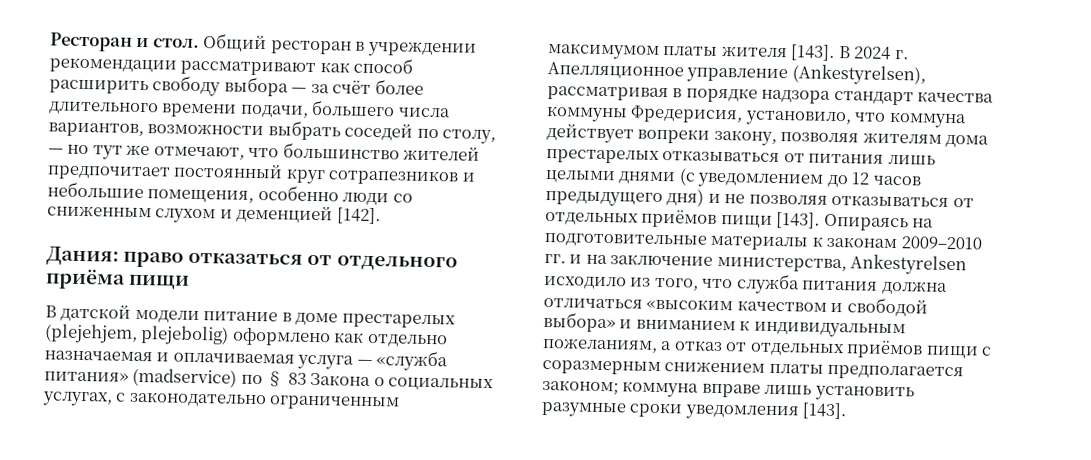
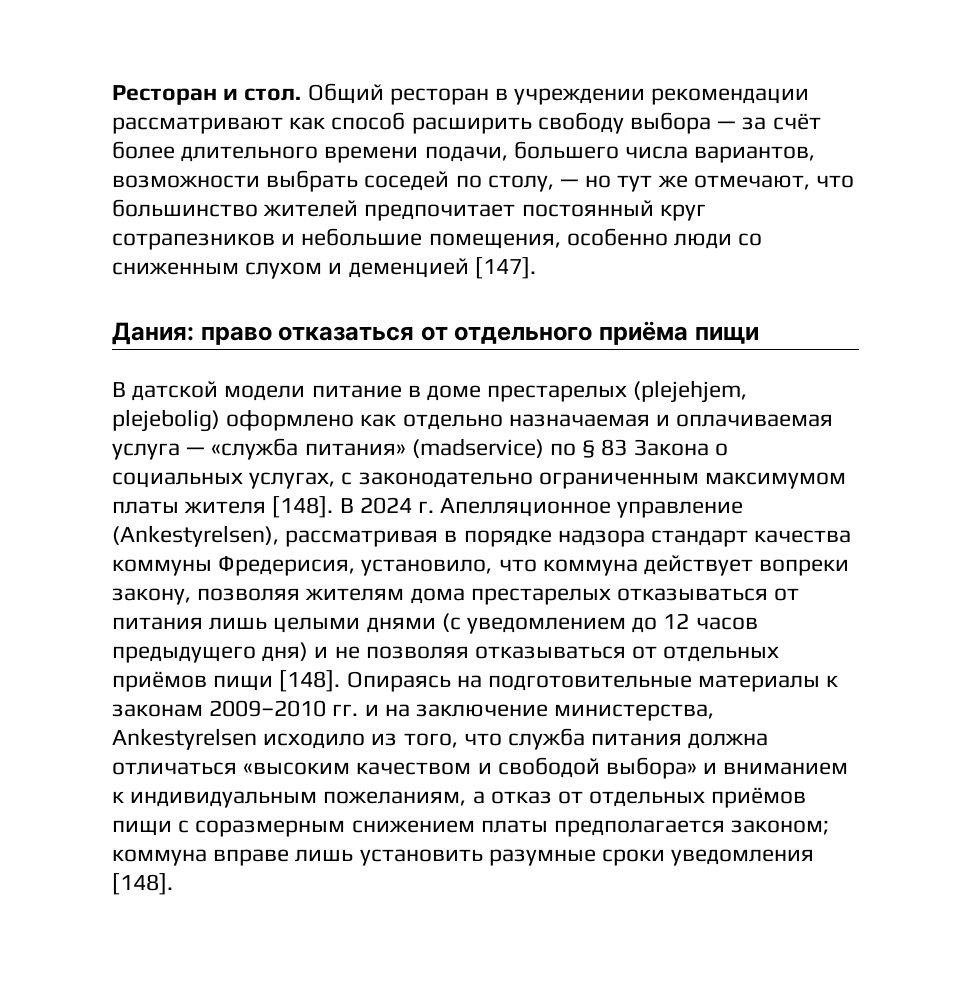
[336,207,381,225] [142]. -> [474,257,536,279] [147].
[790,44,836,61] [143]. -> [272,496,334,518] [148].
[776,211,821,229] [143]. -> [279,670,341,692] [148].
[802,402,848,420] [143]. -> [112,873,173,895] [148].

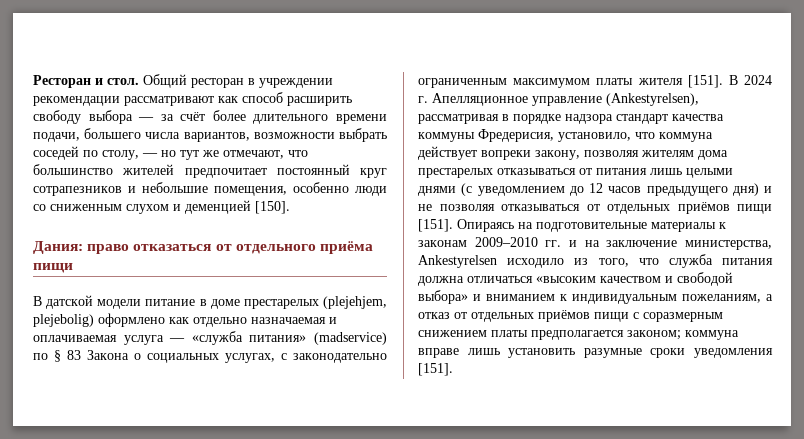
[474,257,536,279] [147]. -> [255,201,290,214] [150].
[272,496,334,518] [148]. -> [687,75,723,88] [151].
[279,670,341,692] [148]. -> [418,219,453,232] [151].
[112,873,173,895] [148]. -> [418,363,453,376] [151].

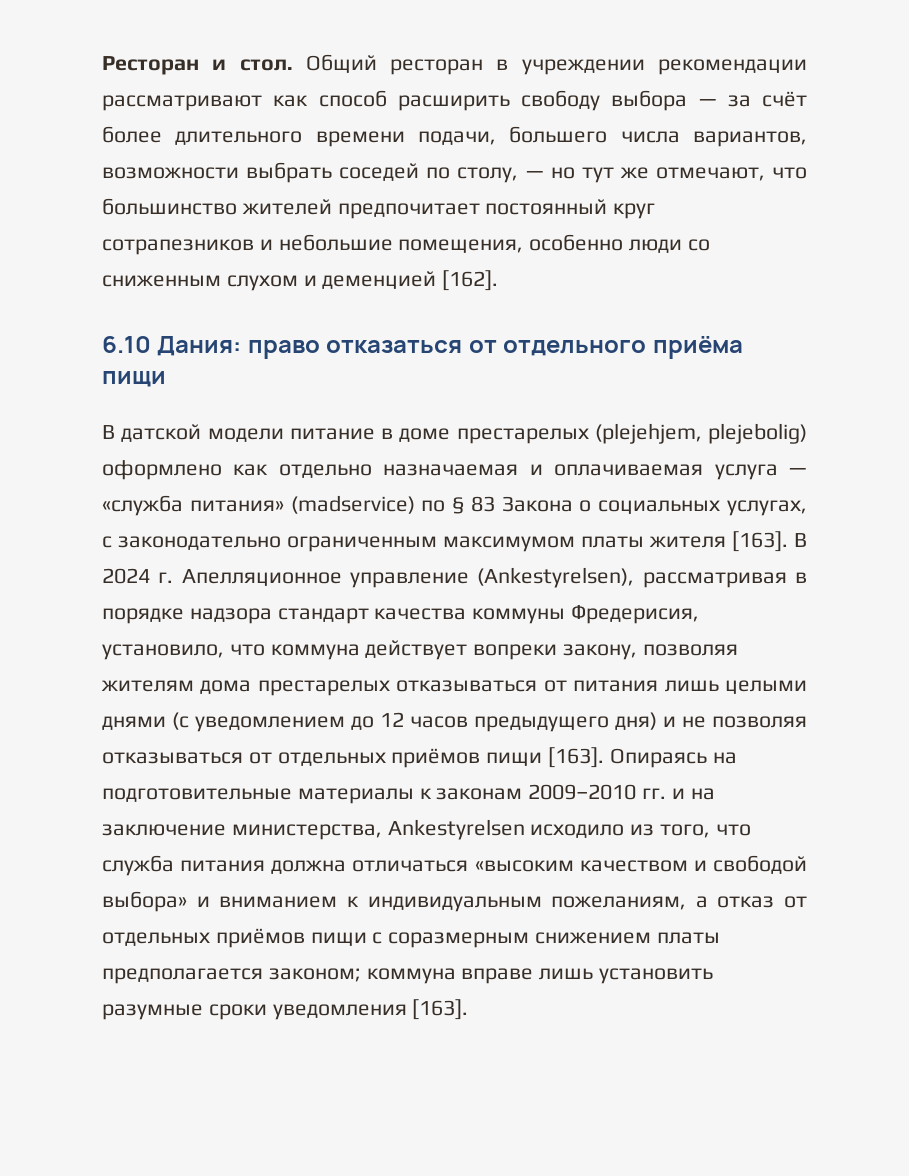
[255,201,290,214] [150]. // -> [442,270,499,291] [102,336,151,353] [162]. // 6.10
[687,75,723,88] [151]. -> [732,531,788,552] [163].
[418,219,453,232] [151]. -> [548,747,605,768] [163].
[418,363,453,376] [151]. -> [412,999,469,1020] [163].

